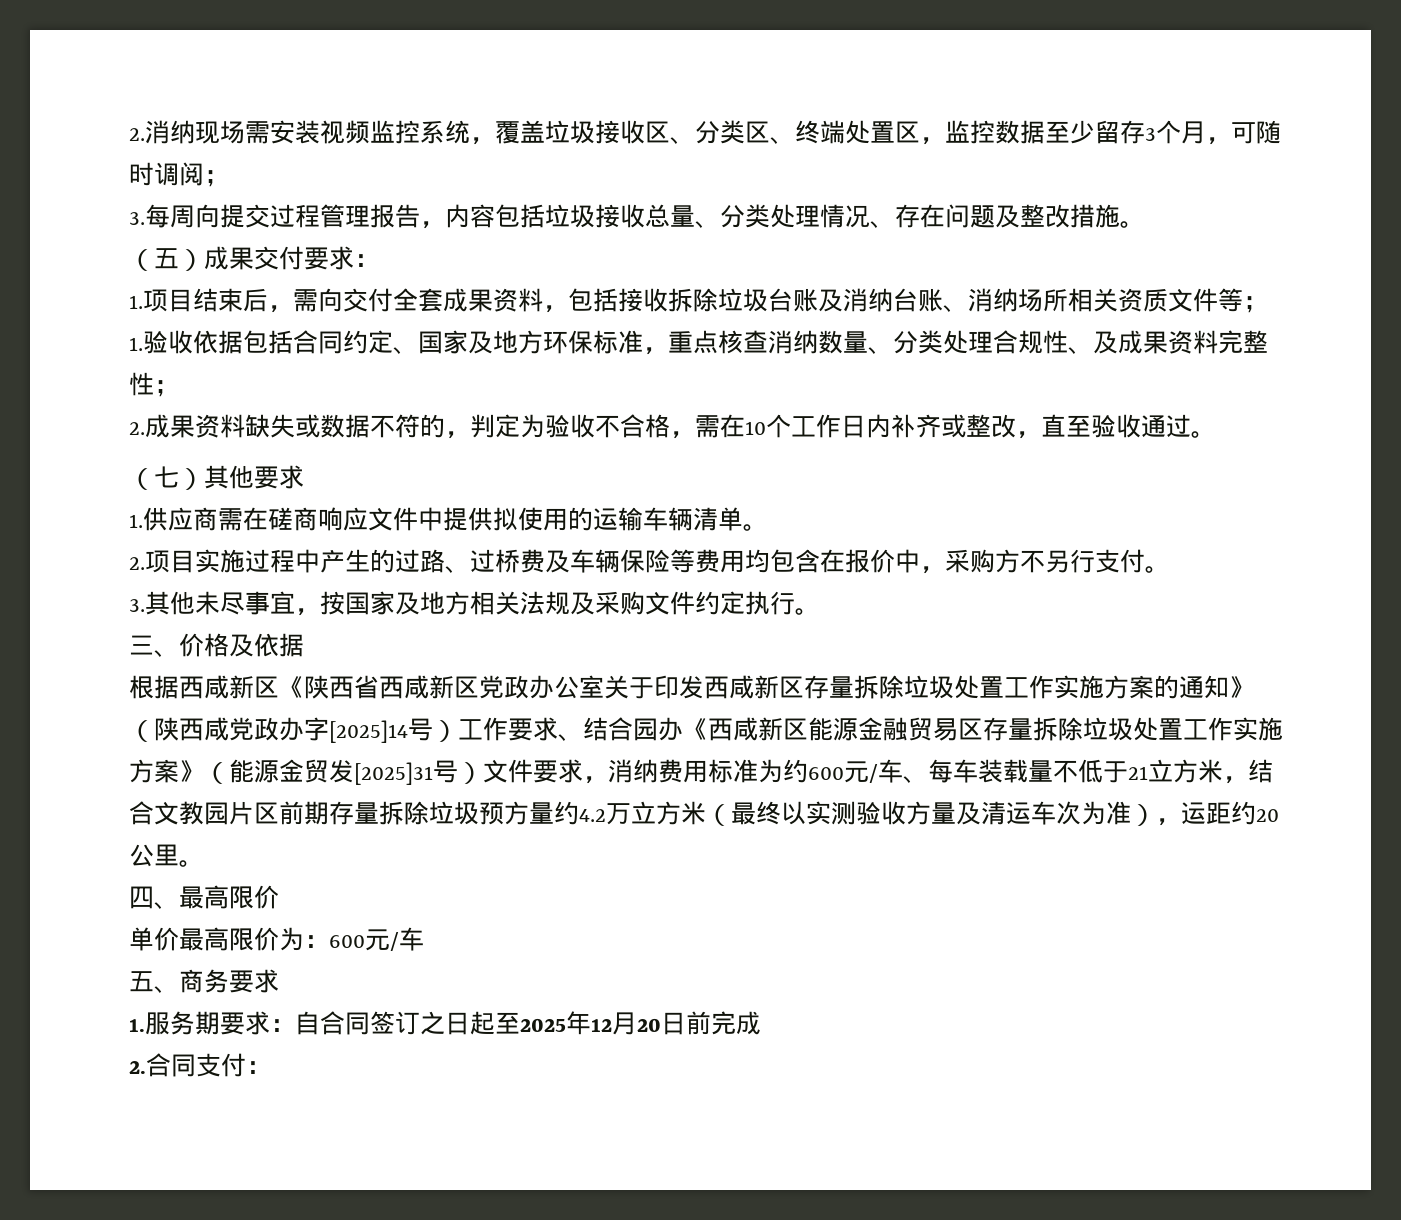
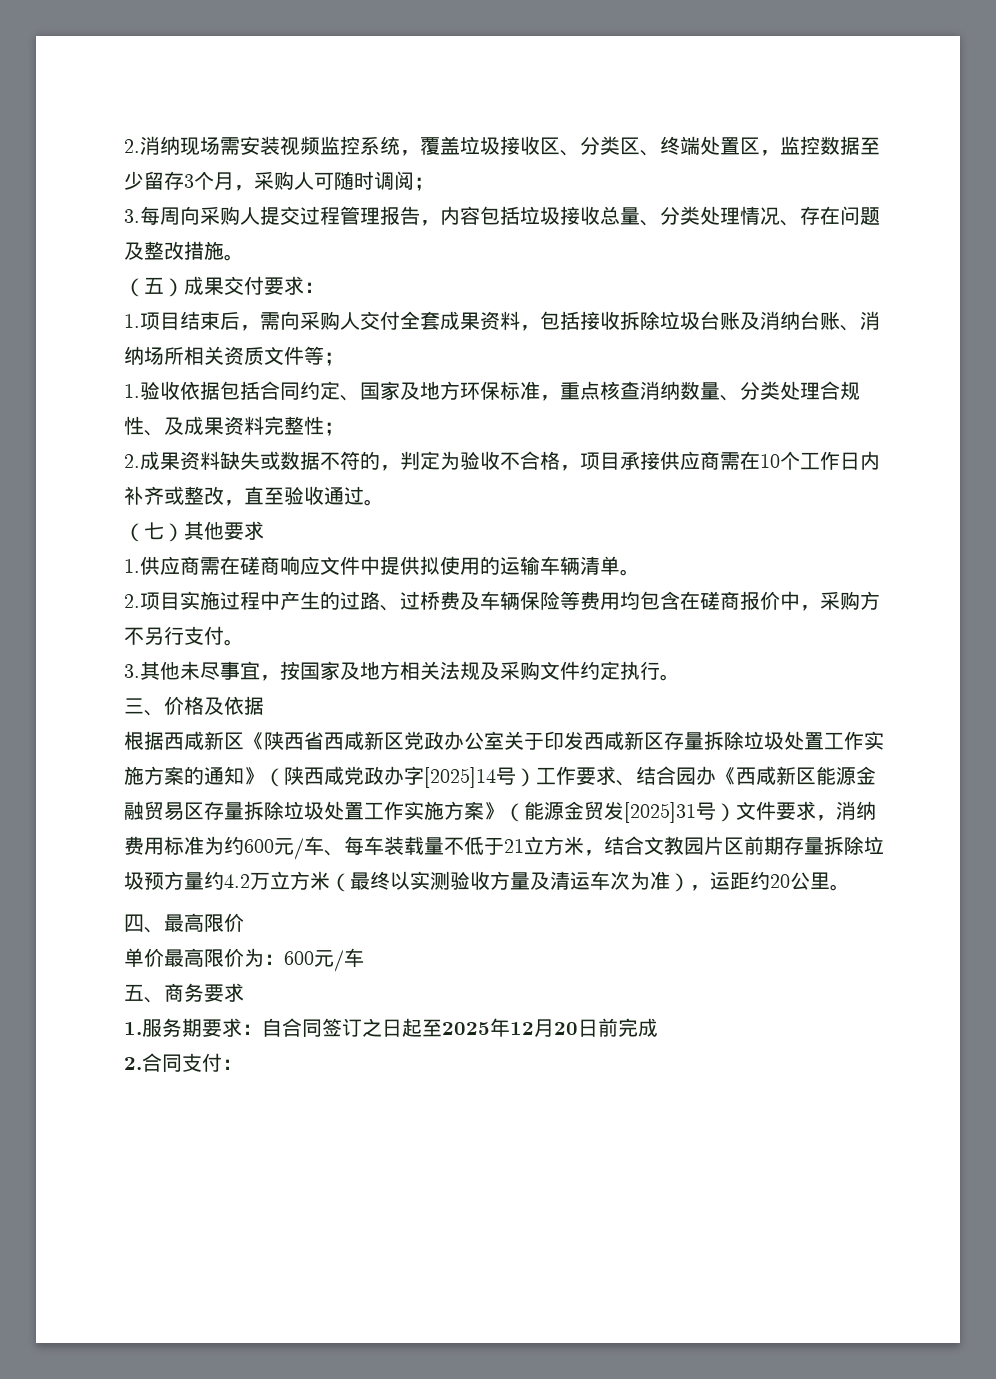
(1231, 141) none -> [254,171,314,190] 采购人
(220, 216) none -> [200,206,260,225] 采购人
(343, 300) none -> [300,311,360,330] 采购人
(695, 435) none -> [580,451,720,470] 项目承接供应商
(845, 561) none -> [700,591,740,610] 磋商

